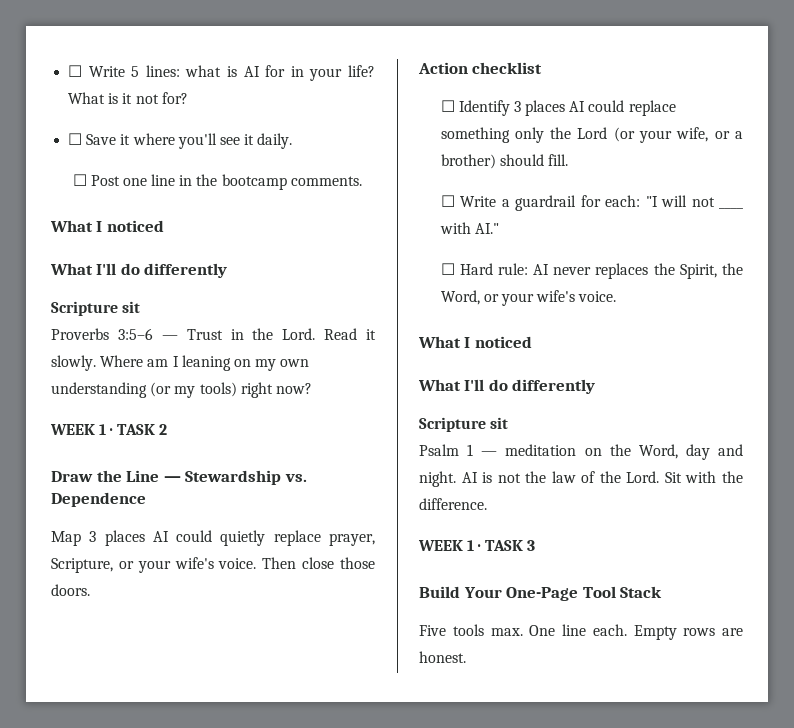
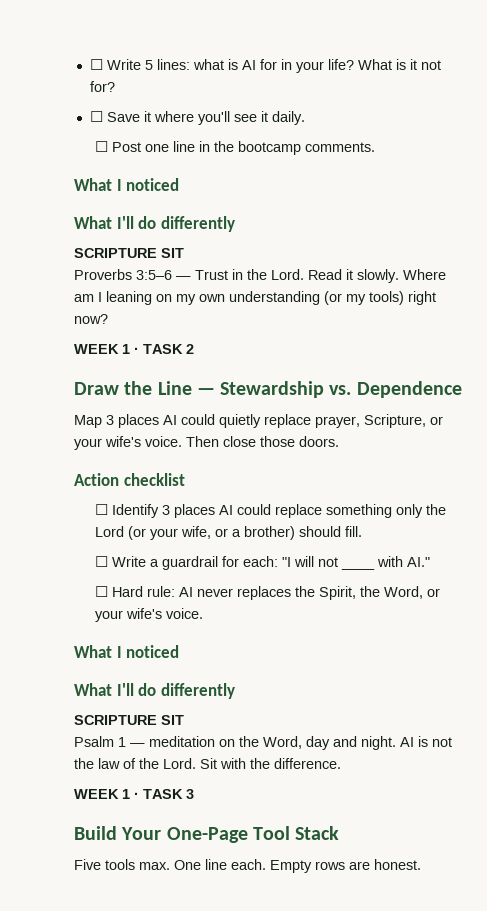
[51,301,141,316] Scripture sit -> [74,248,184,258] SCRIPTURE SIT
[419,417,509,432] Scripture sit -> [74,715,184,725] SCRIPTURE SIT

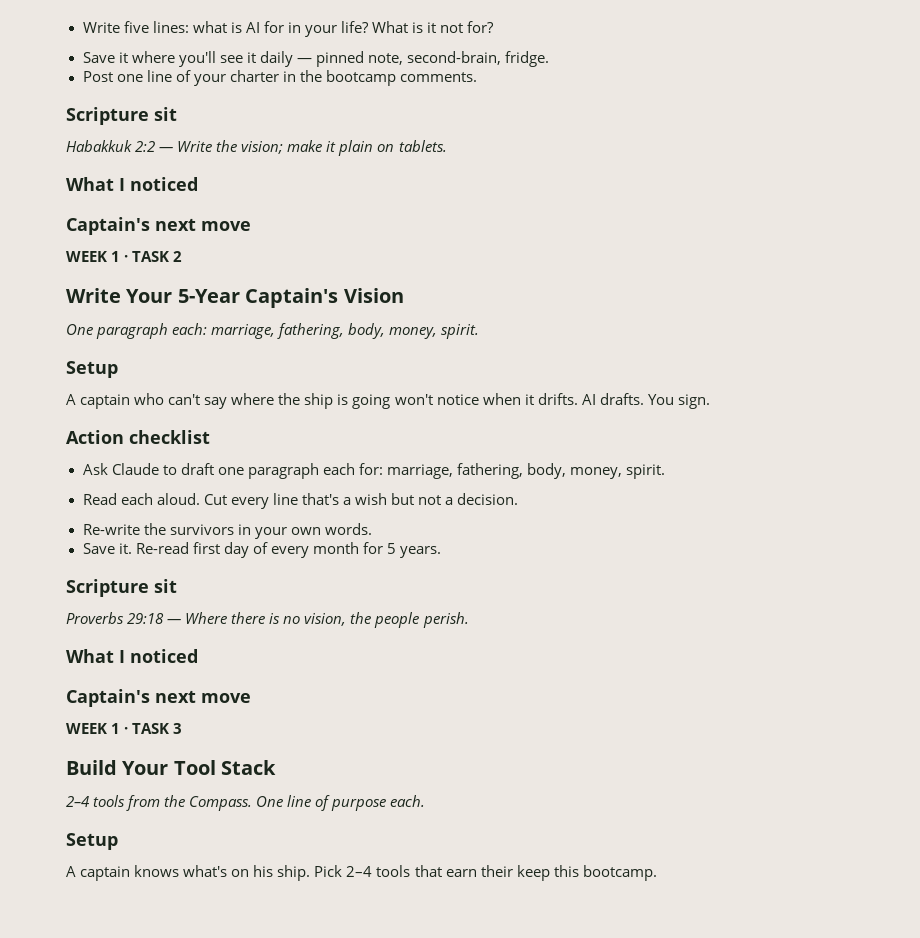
[89,59,153,70] ☐ Write 5 -> [82,21,149,33] Write five
[89,111,103,122] ☐ -> (495, 27) none
[271,111,305,125] [95,141,376,155] [74,178,180,191] [74,216,235,232] [74,248,184,258] [74,269,446,283] [74,291,436,305] [74,314,108,324] daily. // ☐ Post one line in the bootcamp comments. // What I noticed // What I'll do differently // SCRIPTURE SIT // Proverbs 3:5–6 — Trust in the Lord. Read it slowly. Where am I leaning on my own understanding (or my tools) right now? -> [259,51,550,67] [82,70,477,86] [66,107,177,125] [66,140,447,156] [66,177,198,191] [66,217,251,235] daily — pinned note, second-brain, fridge. // Post one line of your charter in the bootcamp comments. // Scripture sit // Habakkuk 2:2 — Write the vision; make it plain on tablets. // What I noticed // Captain's next move
[74,381,462,398] [74,414,443,428] [74,436,339,450] [74,473,185,486] [95,504,447,518] [95,526,363,540] [95,556,339,570] [341,567,376,570] [377,556,431,567] [95,586,441,600] [95,608,204,622] [74,645,180,658] [74,683,235,699] [74,715,184,725] [74,736,452,750] [74,758,341,769] Draw the Line — Stewardship vs. Dependence // Map 3 places AI could quietly replace prayer, Scripture, or your wife's voice. Then close those doors. // Action checklist // ☐ Identify 3 places AI could replace something only the Lord (or your wife, or a brother) should fill. // ☐ Write a guardrail for each: "I will not ____ with AI." // ☐ Hard rule: AI never replaces the Spirit, the Word, or your wife's voice. // What I noticed // What I'll do differently // SCRIPTURE SIT // Psalm 1 — meditation on the Word, day and night. AI is not the law of the Lord. Sit with the difference. -> [66,288,404,308] [66,323,480,339] [66,361,118,378] [66,393,710,409] [66,430,210,444] [82,463,666,479] [82,493,519,509] [82,523,372,539] [82,542,442,558] [66,579,177,597] [66,612,469,628] [66,649,198,663] [66,689,251,707] Write Your 5-Year Captain's Vision // One paragraph each: marriage, fathering, body, money, spirit. // Setup // A captain who can't say where the ship is going won't notice when it drifts. AI drafts. You sign. // Action checklist // Ask Claude to draft one paragraph each for: marriage, fathering, body, money, spirit. // Read each aloud. Cut every line that's a wish but not a decision. // Re-write the survivors in your own words. // Save it. Re-read first day of every month for 5 years. // Scripture sit // Proverbs 29:18 — Where there is no vision, the people perish. // What I noticed // Captain's next move
[166,827,248,843] One-Page -> (169, 768) none
[74,859,421,873] Five tools max. One line each. Empty rows are honest. -> [66,795,426,811] [66,833,118,850] [66,865,657,881] 2–4 tools from the Compass. One line of purpose each. // Setup // A captain knows what's on his ship. Pick 2–4 tools that earn their keep this bootcamp.

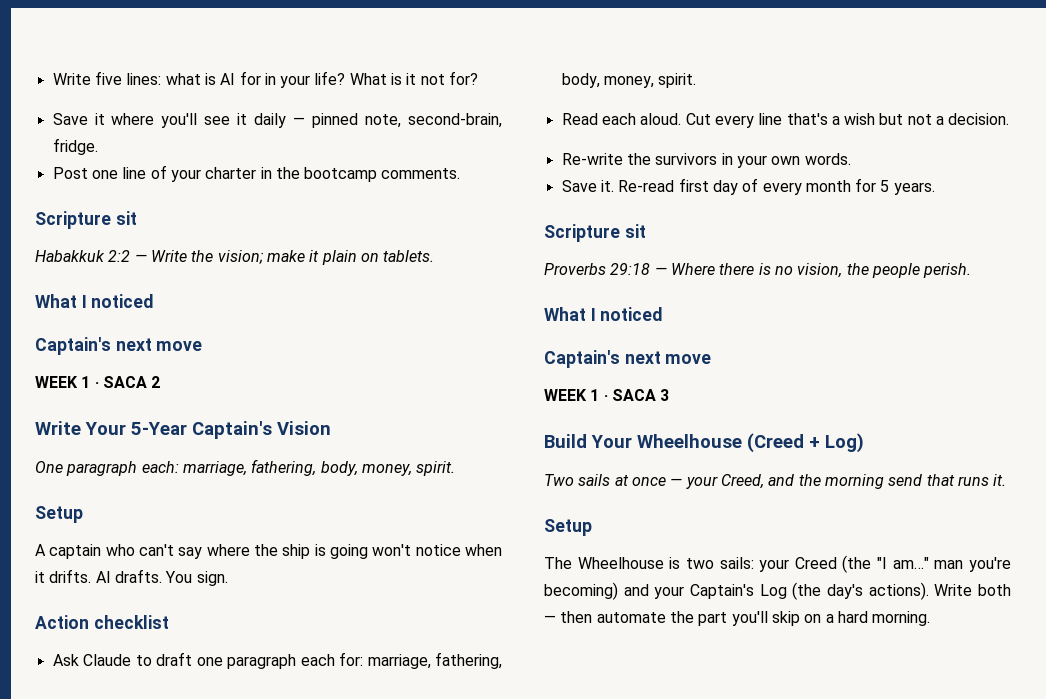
[132,251,170,262] TASK -> [102,376,147,388] SACA
[132,723,170,734] TASK -> [611,389,656,401] SACA
[173,760,277,775] [66,795,426,811] [66,833,118,850] [66,865,657,881] Tool Stack // 2–4 tools from the Compass. One line of purpose each. // Setup // A captain knows what's on his ship. Pick 2–4 tools that earn their keep this bootcamp. -> [637,433,864,453] [544,474,1007,489] [544,519,592,536] [544,555,1011,573] [544,582,1011,600] [544,611,931,626] Wheelhouse (Creed + Log) // Two sails at once — your Creed, and the morning send that runs it. // Setup // The Wheelhouse is two sails: your Creed (the "I am…" man you're becoming) and your Captain's Log (the day's actions). Write both — then automate the part you'll skip on a hard morning.

